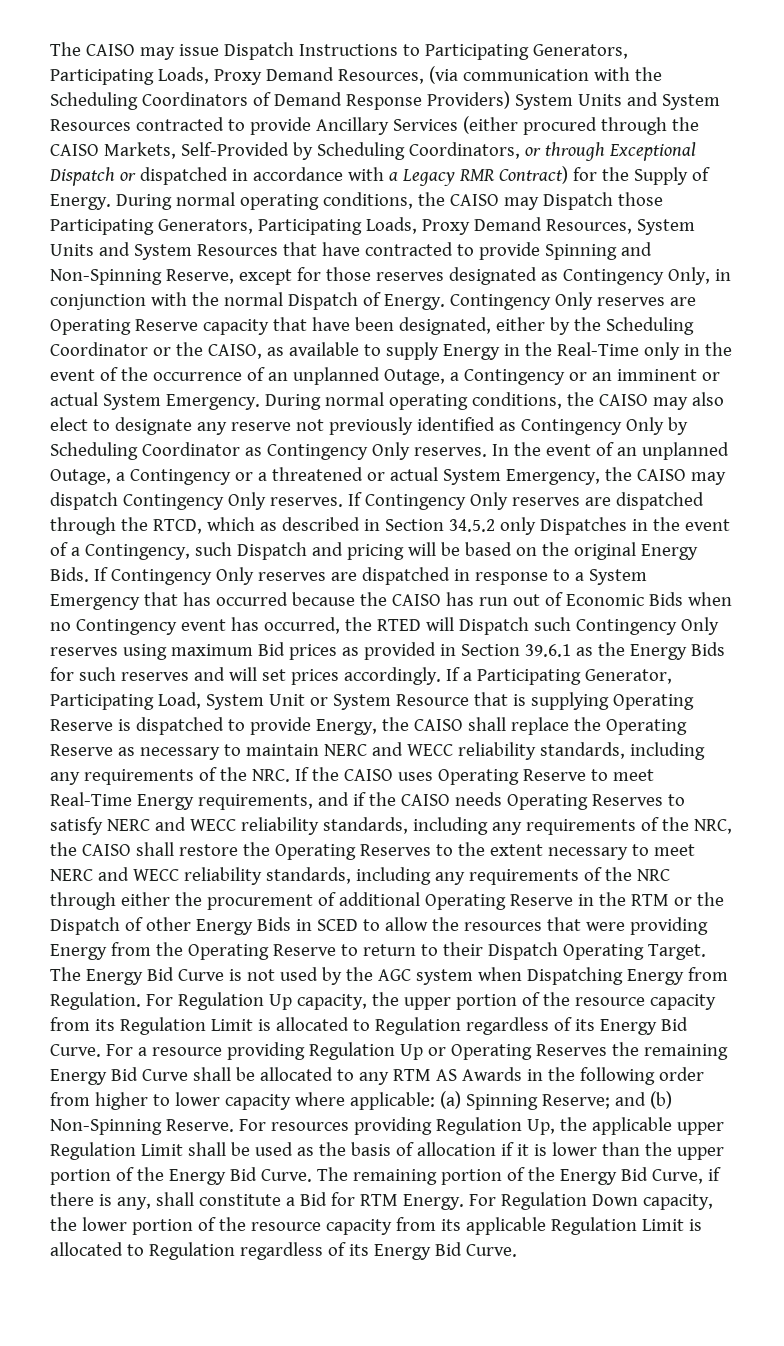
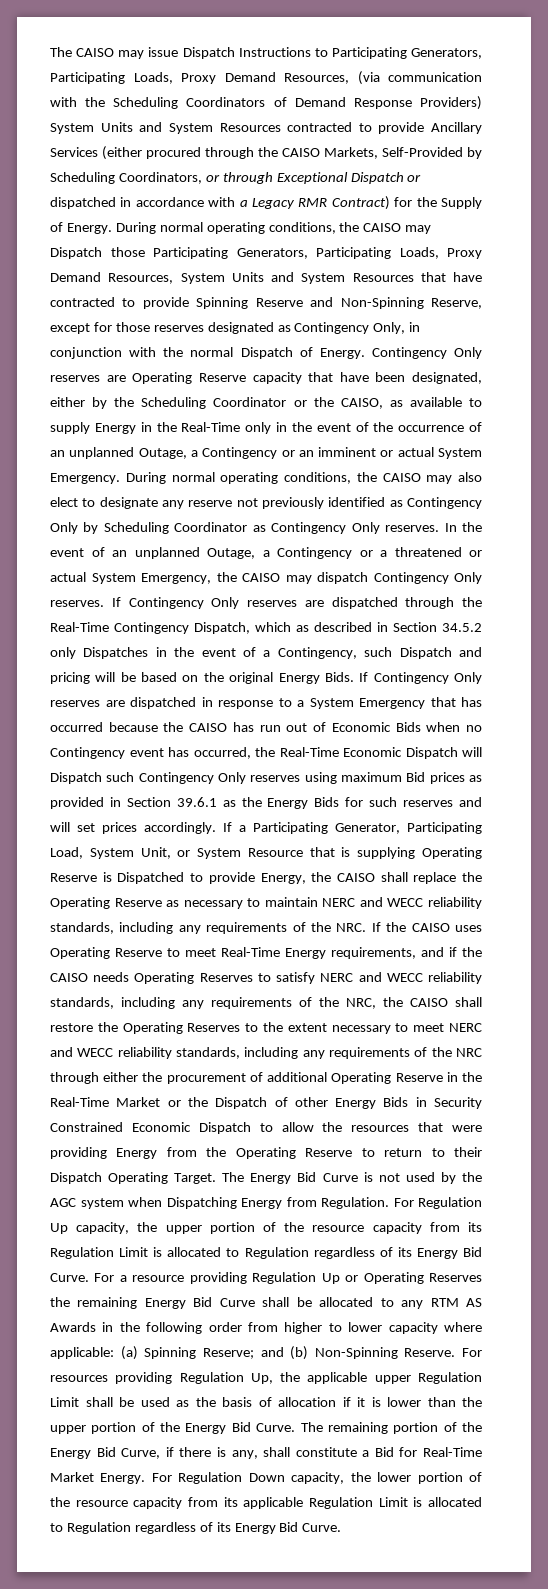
(617, 252) none -> [255,298,303,307] Reserve
[152,519,202,534] RTCD, -> [50,622,250,634] Real-Time Contingency Dispatch,
[376,619,421,631] RTED -> [279,747,458,759] Real-Time Economic Dispatch
[268,694,305,706] Unit -> [140,847,171,859] Unit,
[135,717,224,735] dispatched -> [117,872,185,884] Dispatched
[630,894,669,906] RTM -> [50,1097,161,1107] Real-Time Market
[316,919,358,931] SCED -> [434,1097,483,1109] [50,1122,251,1134] Security Constrained Economic Dispatch
[359,1194,398,1206] RTM -> [422,1447,482,1457] [50,1472,94,1482] Real-Time Market

